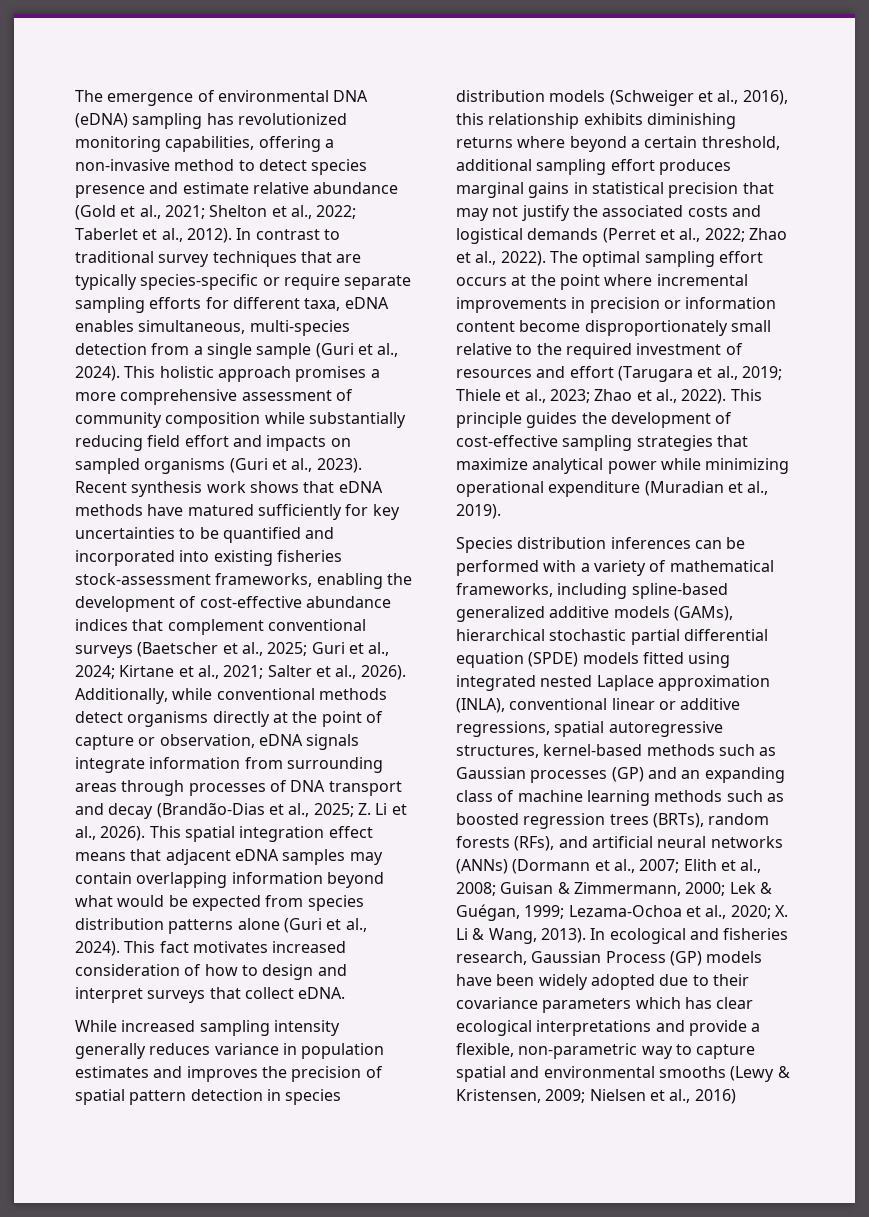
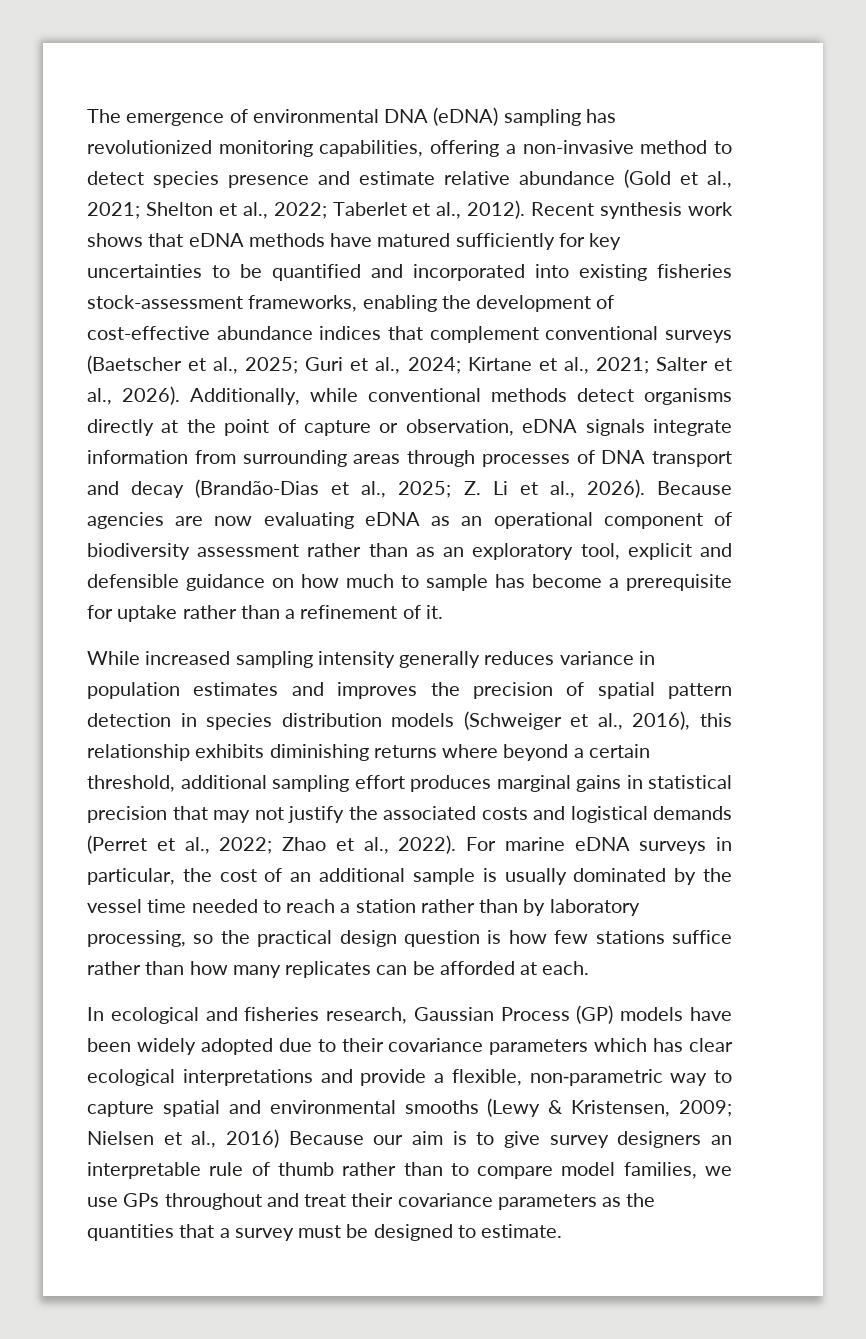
[236,228,340,240] [75,251,362,267] [75,274,412,290] [75,297,389,313] [75,320,350,336] [75,343,399,359] [75,366,380,382] [75,389,353,405] [75,412,406,428] [75,435,351,451] [75,458,362,474] In contrast to traditional survey techniques that are typically species-specific or require separate sampling efforts for different taxa, eDNA enables simultaneous, multi-species detection from a single sample (Guri et al., 2024). This holistic approach promises a more comprehensive assessment of community composition while substantially reducing field effort and impacts on sampled organisms (Guri et al., 2023). -> (526, 209) none
[149,826,373,842] [75,849,383,865] [75,872,384,888] [75,895,364,911] [75,918,367,934] [75,941,347,956] [75,964,347,980] [75,987,346,1003] This spatial integration effect means that adjacent eDNA samples may contain overlapping information beyond what would be expected from species distribution patterns alone (Guri et al., 2024). This fact motivates increased consideration of how to design and interpret surveys that collect eDNA. -> [657,481,733,495] [87,512,732,529] [87,543,732,560] [87,574,732,591] [87,605,443,622] Because agencies are now evaluating eDNA as an operational component of biodiversity assessment rather than as an exploratory tool, explicit and defensible guidance on how much to sample has become a prerequisite for uptake rather than a refinement of it.
[549,251,763,267] [456,274,748,290] [456,297,777,313] [456,320,771,336] [456,343,743,359] [456,366,782,382] [456,389,762,404] [456,412,733,428] [456,435,748,451] [456,458,790,474] [456,481,769,497] [456,504,501,519] [456,537,746,553] [456,560,774,576] [456,583,728,599] [456,606,733,622] [456,629,768,645] [456,652,731,668] [456,675,770,691] [456,698,741,713] [456,721,723,737] [456,744,777,758] [456,767,785,783] [456,790,784,806] [456,813,770,829] [456,836,783,851] [456,859,762,874] [456,882,772,896] [456,904,788,921] [456,928,586,944] The optimal sampling effort occurs at the point where incremental improvements in precision or information content become disproportionately small relative to the required investment of resources and effort (Tarugara et al., 2019; Thiele et al., 2023; Zhao et al., 2022). This principle guides the development of cost-effective sampling strategies that maximize analytical power while minimizing operational expenditure (Muradian et al., 2019). // Species distribution inferences can be performed with a variety of mathematical frameworks, including spline‑based generalized additive models (GAMs), hierarchical stochastic partial differential equation (SPDE) models fitted using integrated nested Laplace approximation (INLA), conventional linear or additive regressions, spatial autoregressive structures, kernel‑based methods such as Gaussian processes (GP) and an expanding class of machine learning methods such as boosted regression trees (BRTs), random forests (RFs), and artificial neural networks (ANNs) (Dormann et al., 2007; Elith et al., 2008; Guisan & Zimmermann, 2000; Lek & Guégan, 1999; Lezama-Ochoa et al., 2020; X. Li & Wang, 2013). -> [466,837,732,854] [87,868,733,885] [87,899,640,916] [87,930,732,947] [87,961,590,978] For marine eDNA surveys in particular, the cost of an additional sample is usually dominated by the vessel time needed to reach a station rather than by laboratory processing, so the practical design question is how few stations suffice rather than how many replicates can be afforded at each. //
(736, 1096) none -> [288,1131,732,1148] [87,1162,732,1179] [87,1193,656,1210] [87,1224,563,1241] Because our aim is to give survey designers an interpretable rule of thumb rather than to compare model families, we use GPs throughout and treat their covariance parameters as the quantities that a survey must be designed to estimate.

